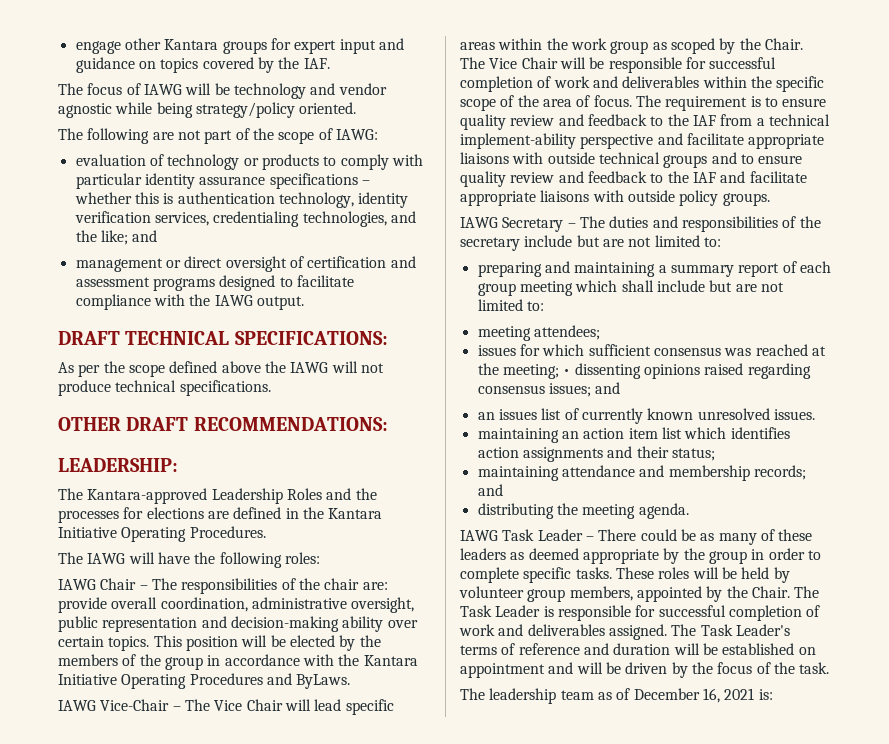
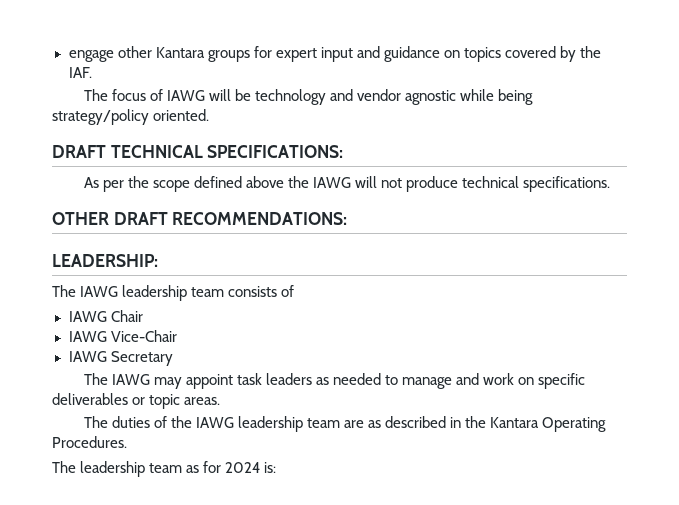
[58,128,378,144] [75,154,423,170] [75,173,370,189] [74,192,409,208] [74,211,416,227] [75,230,158,245] [75,256,416,272] [75,275,354,291] [75,294,304,310] // The following are not part of the scope of IAWG: // evaluation of technology or products to comply with particular identity assurance specifications – whether this is authentication technology, identity verification services, credentialing technologies, and the like; and // management or direct oversight of certification and assessment programs designed to facilitate compliance with the IAWG output. -> (210, 115) none
[87,488,377,504] [58,507,282,523] Kantara-approved Leadership Roles and the processes for elections are defined -> [80,285,295,301] [68,310,143,322] [68,330,177,342] [68,351,173,366] [83,373,586,389] [52,393,221,409] [83,416,447,432] IAWG leadership team consists of // IAWG Chair // IAWG Vice-Chair // IAWG Secretary // The IAWG may appoint task leaders as needed to manage and work on specific deliverables or topic areas. // The duties of the IAWG leadership team are as described
[58,527,117,538] Initiative -> (540, 422) none
[58,552,320,568] [58,578,388,594] [58,597,415,613] [58,616,418,632] [58,635,381,651] [58,654,418,670] [58,673,351,689] [58,699,394,715] [460,38,803,54] [460,57,777,73] [460,76,825,92] [460,95,827,111] [460,114,830,130] [460,133,825,149] [460,152,803,168] [460,171,807,187] [460,190,770,206] [460,216,821,232] [460,235,721,251] [477,261,831,277] [477,280,784,296] [477,299,544,311] [477,325,600,341] [477,344,826,356] [477,363,811,379] [477,382,621,397] [477,408,815,424] [477,427,790,443] [477,446,715,462] [477,465,806,481] [477,484,503,496] [477,503,689,519] [460,529,813,545] [460,548,821,564] [460,567,790,583] [459,586,820,602] [460,605,821,621] [459,624,790,640] [460,643,816,655] [460,662,830,678] // The IAWG will have the following roles: // IAWG Chair – The responsibilities of the chair are: provide overall coordination, administrative oversight, public representation and decision-making ability over certain topics. This position will be elected by the members of the group in accordance with the Kantara Initiative Operating Procedures and ByLaws. // IAWG Vice-Chair – The Vice Chair will lead specific areas within the work group as scoped by the Chair. The Vice Chair will be responsible for successful completion of work and deliverables within the specific scope of the area of focus. The requirement is to ensure quality review and feedback to the IAF from a technical implement-ability perspective and facilitate appropriate liaisons with outside technical groups and to ensure quality review and feedback to the IAF and facilitate appropriate liaisons with outside policy groups. // IAWG Secretary – The duties and responsibilities of the secretary include but are not limited to: // preparing and maintaining a summary report of each group meeting which shall include but are not limited to: // meeting attendees; // issues for which sufficient consensus was reached at the meeting; • dissenting opinions raised regarding consensus issues; and // an issues list of currently known unresolved issues. // maintaining an action item list which identifies action assignments and their status; // maintaining attendance and membership records; and // distributing the meeting agenda. // IAWG Task Leader – There could be as many of these leaders as deemed appropriate by the group in order to complete specific tasks. These roles will be held by volunteer group members, appointed by the Chair. The Task Leader is responsible for successful completion of work and deliverables assigned. The Task Leader's terms of reference and duration will be established on appointment and will be driven by the focus of the task. -> (127, 442) none
[616,688,755,703] of December 16, 2021 -> [203,461,261,473] for 2024

